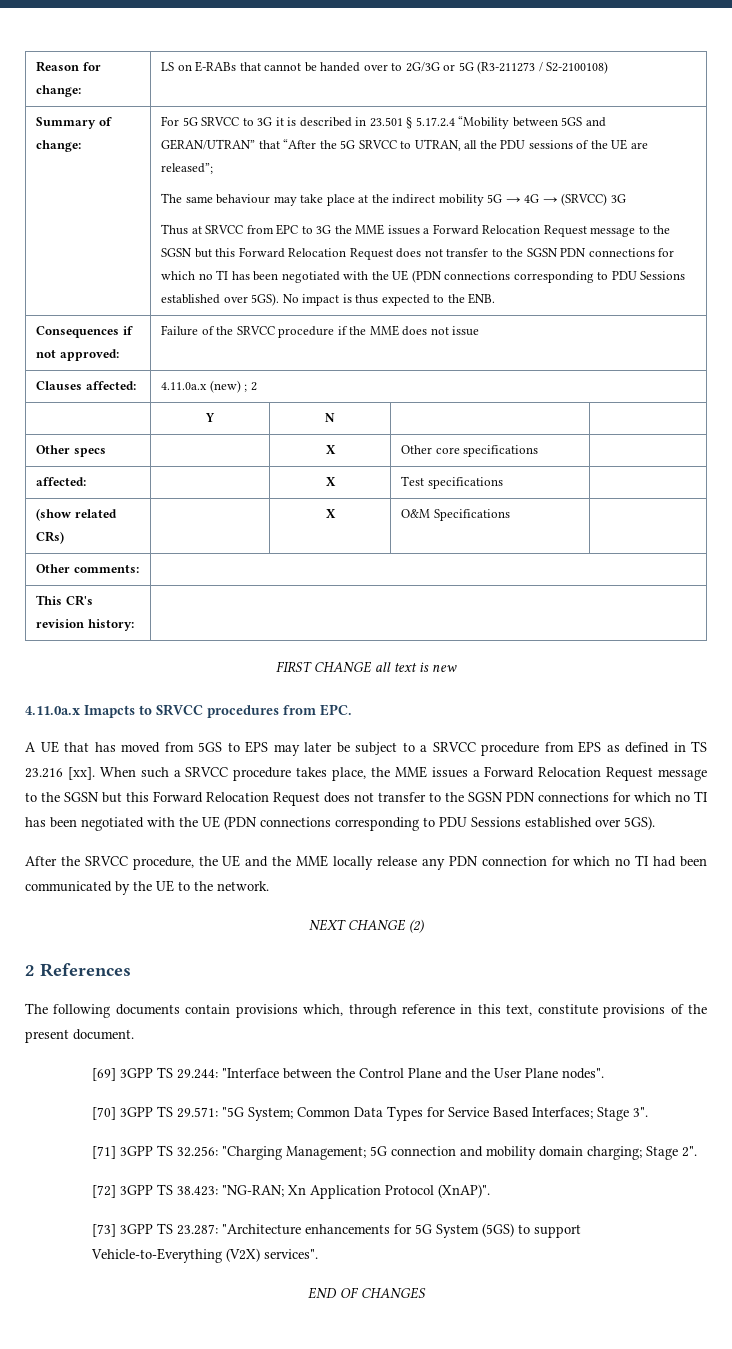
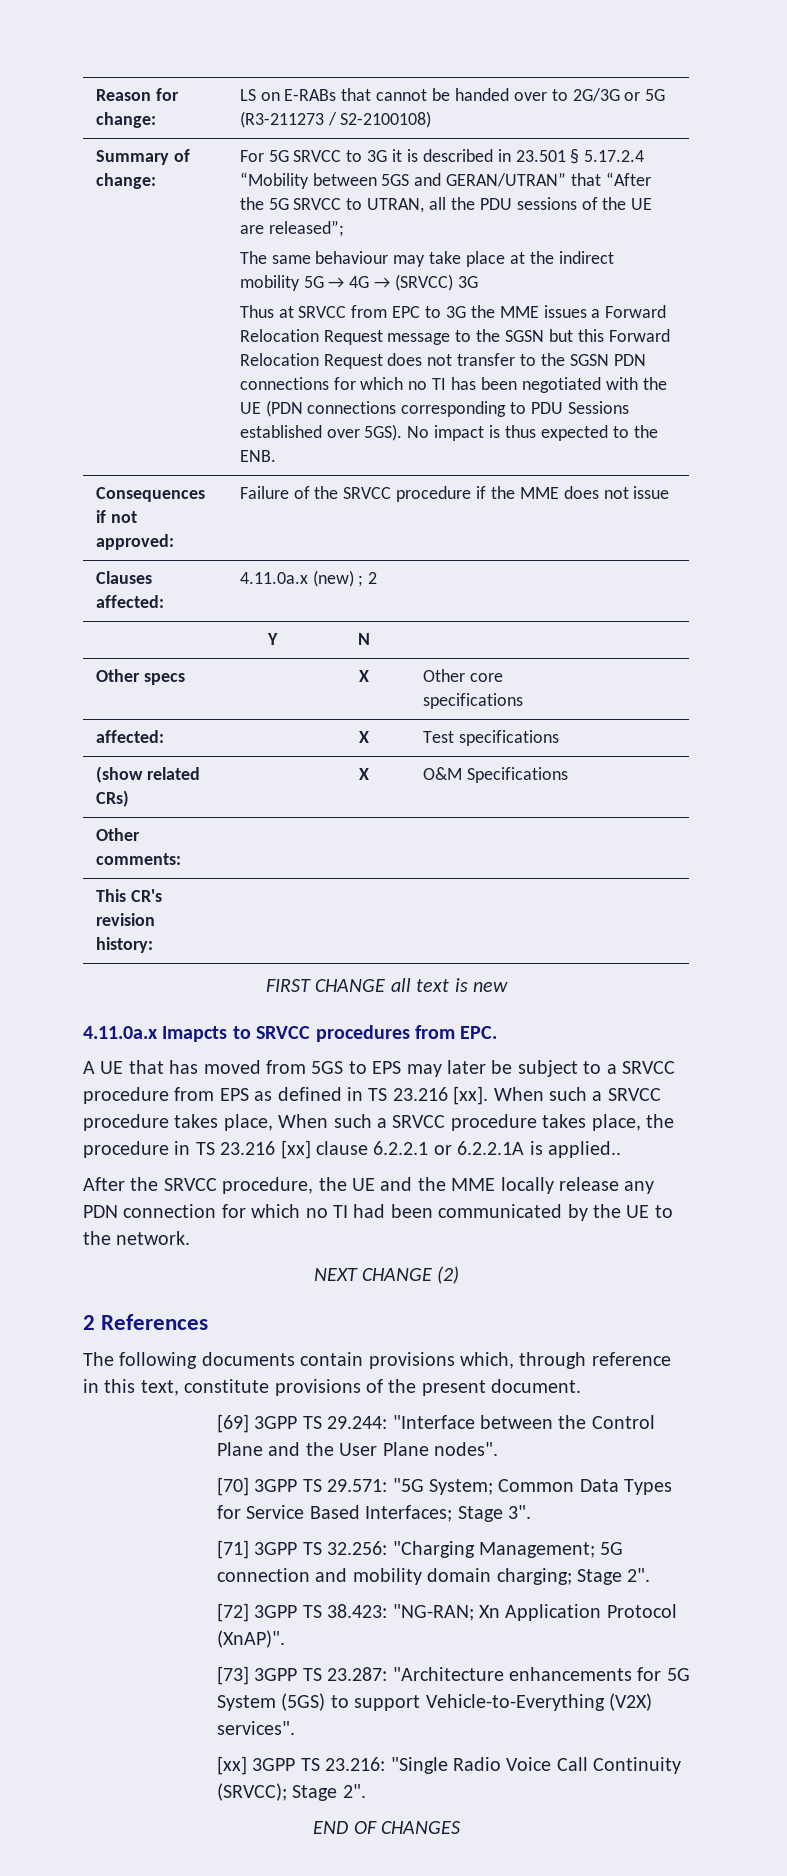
[370,766,707,781] [25,791,708,806] [25,816,655,831] the MME issues a Forward Relocation Request message to the SGSN but this Forward Relocation Request does not transfer to the SGSN PDN connections for which no TI has been negotiated with the UE (PDN connections corresponding to PDU Sessions established over 5GS). -> [278,1114,674,1131] [83,1140,621,1159] When such a SRVCC procedure takes place, the procedure in TS 23.216 [xx] clause 6.2.2.1 or 6.2.2.1A is applied..
(319, 1254) none -> [216,1756,682,1775] [216,1783,366,1801] // [xx] 3GPP TS 23.216: "Single Radio Voice Call Continuity (SRVCC); Stage 2".

